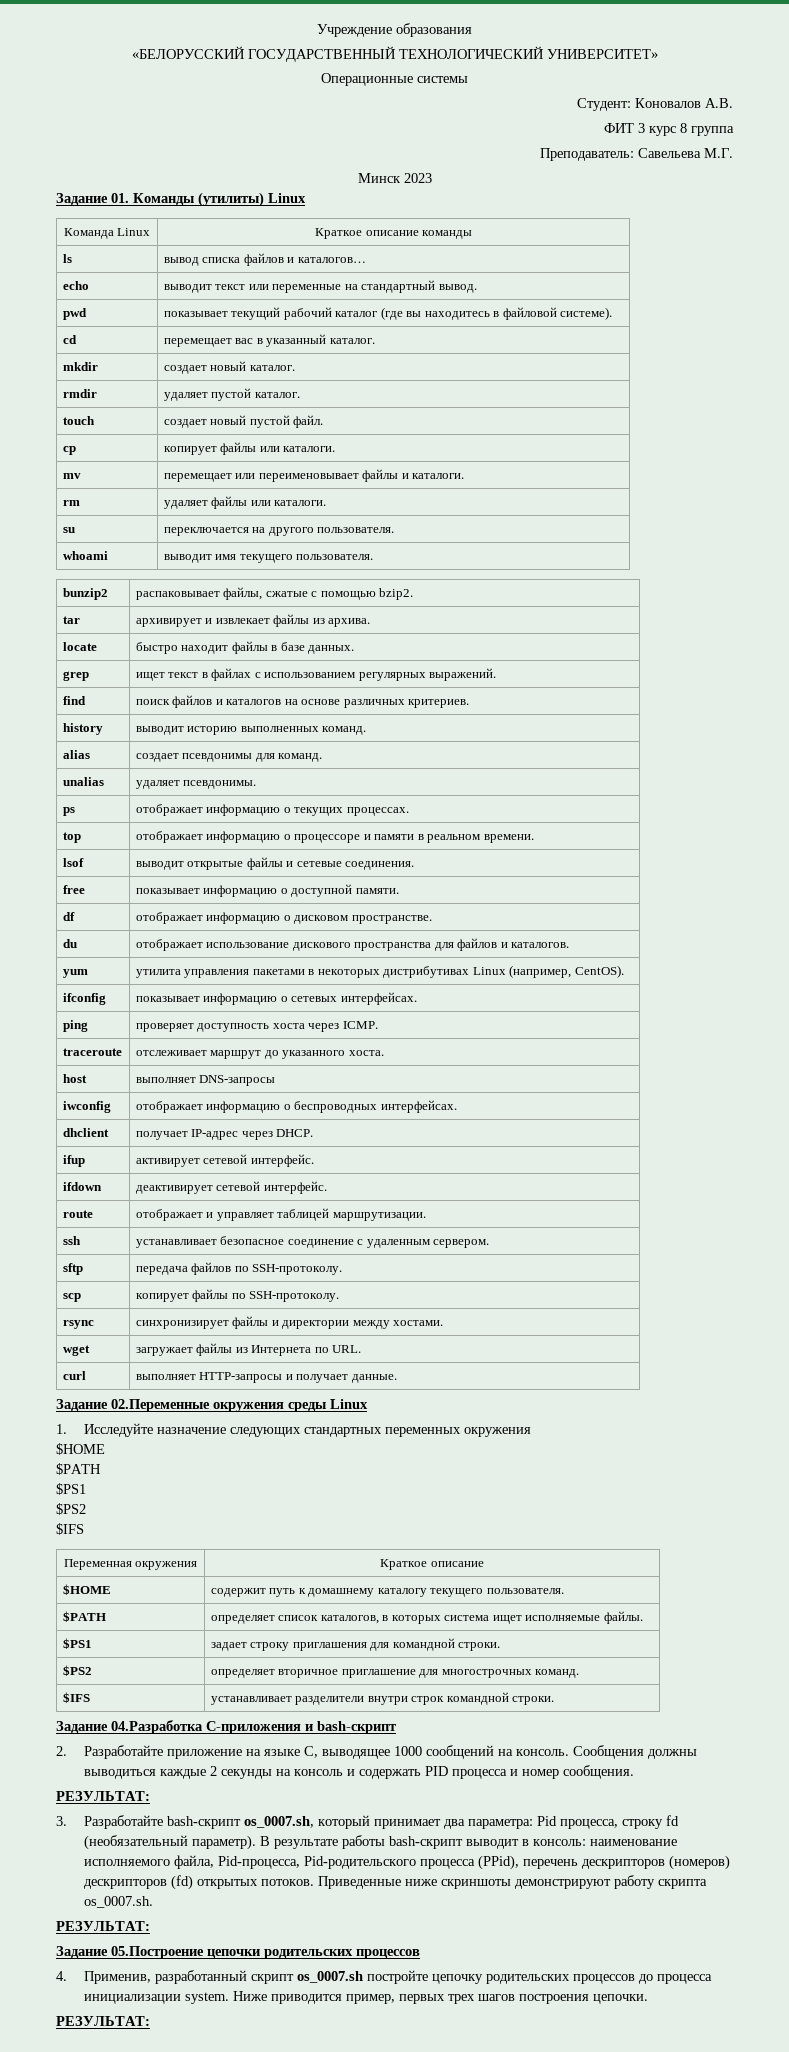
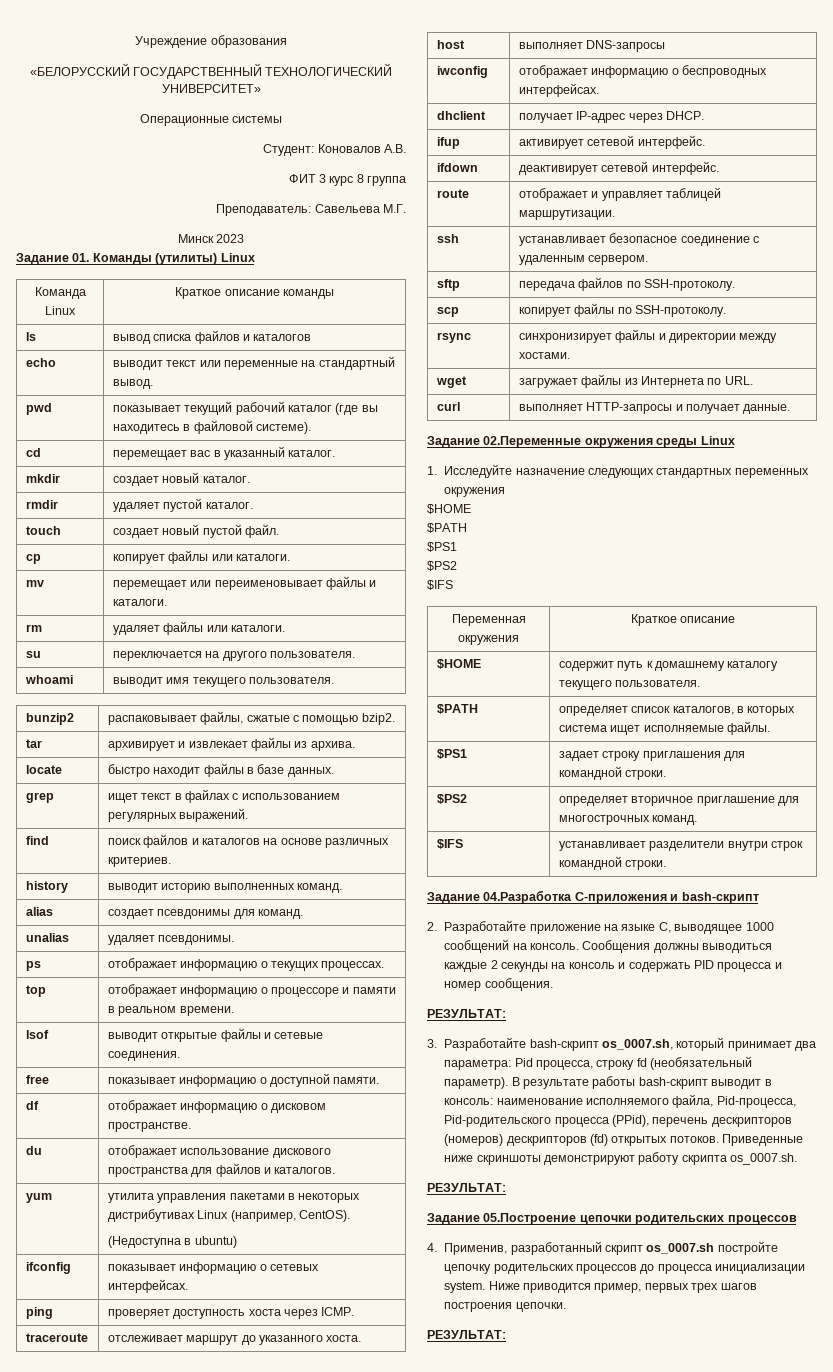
[297,257,366,263] каталогов… -> [253,334,312,341] каталогов
(624, 971) none -> [107,1236,237,1248] // (Недоступна в ubuntu)

